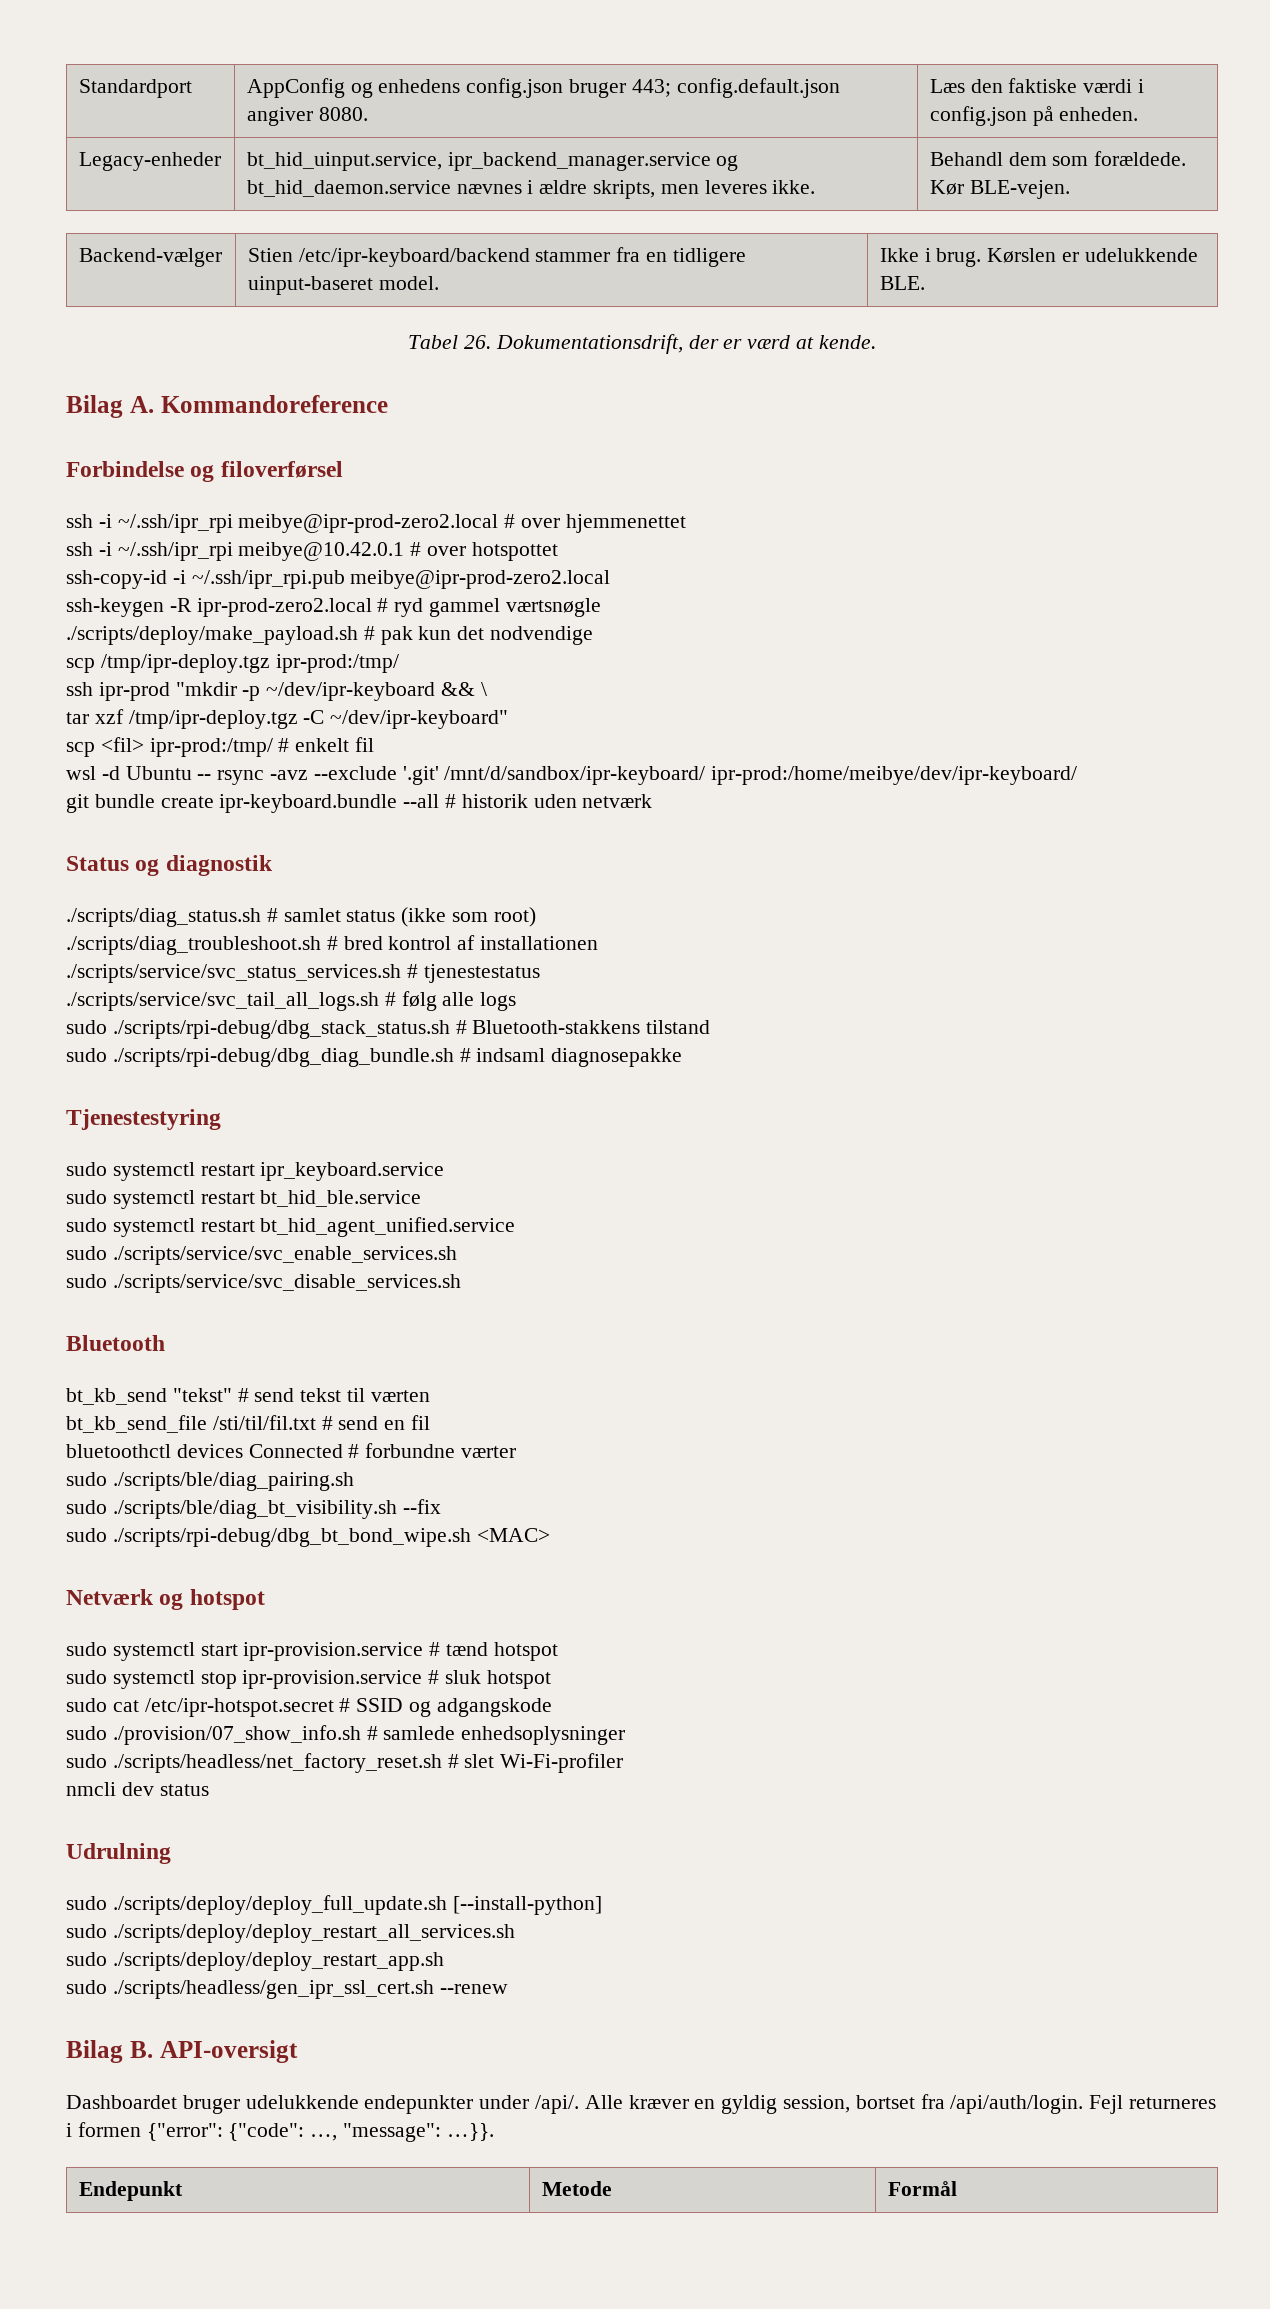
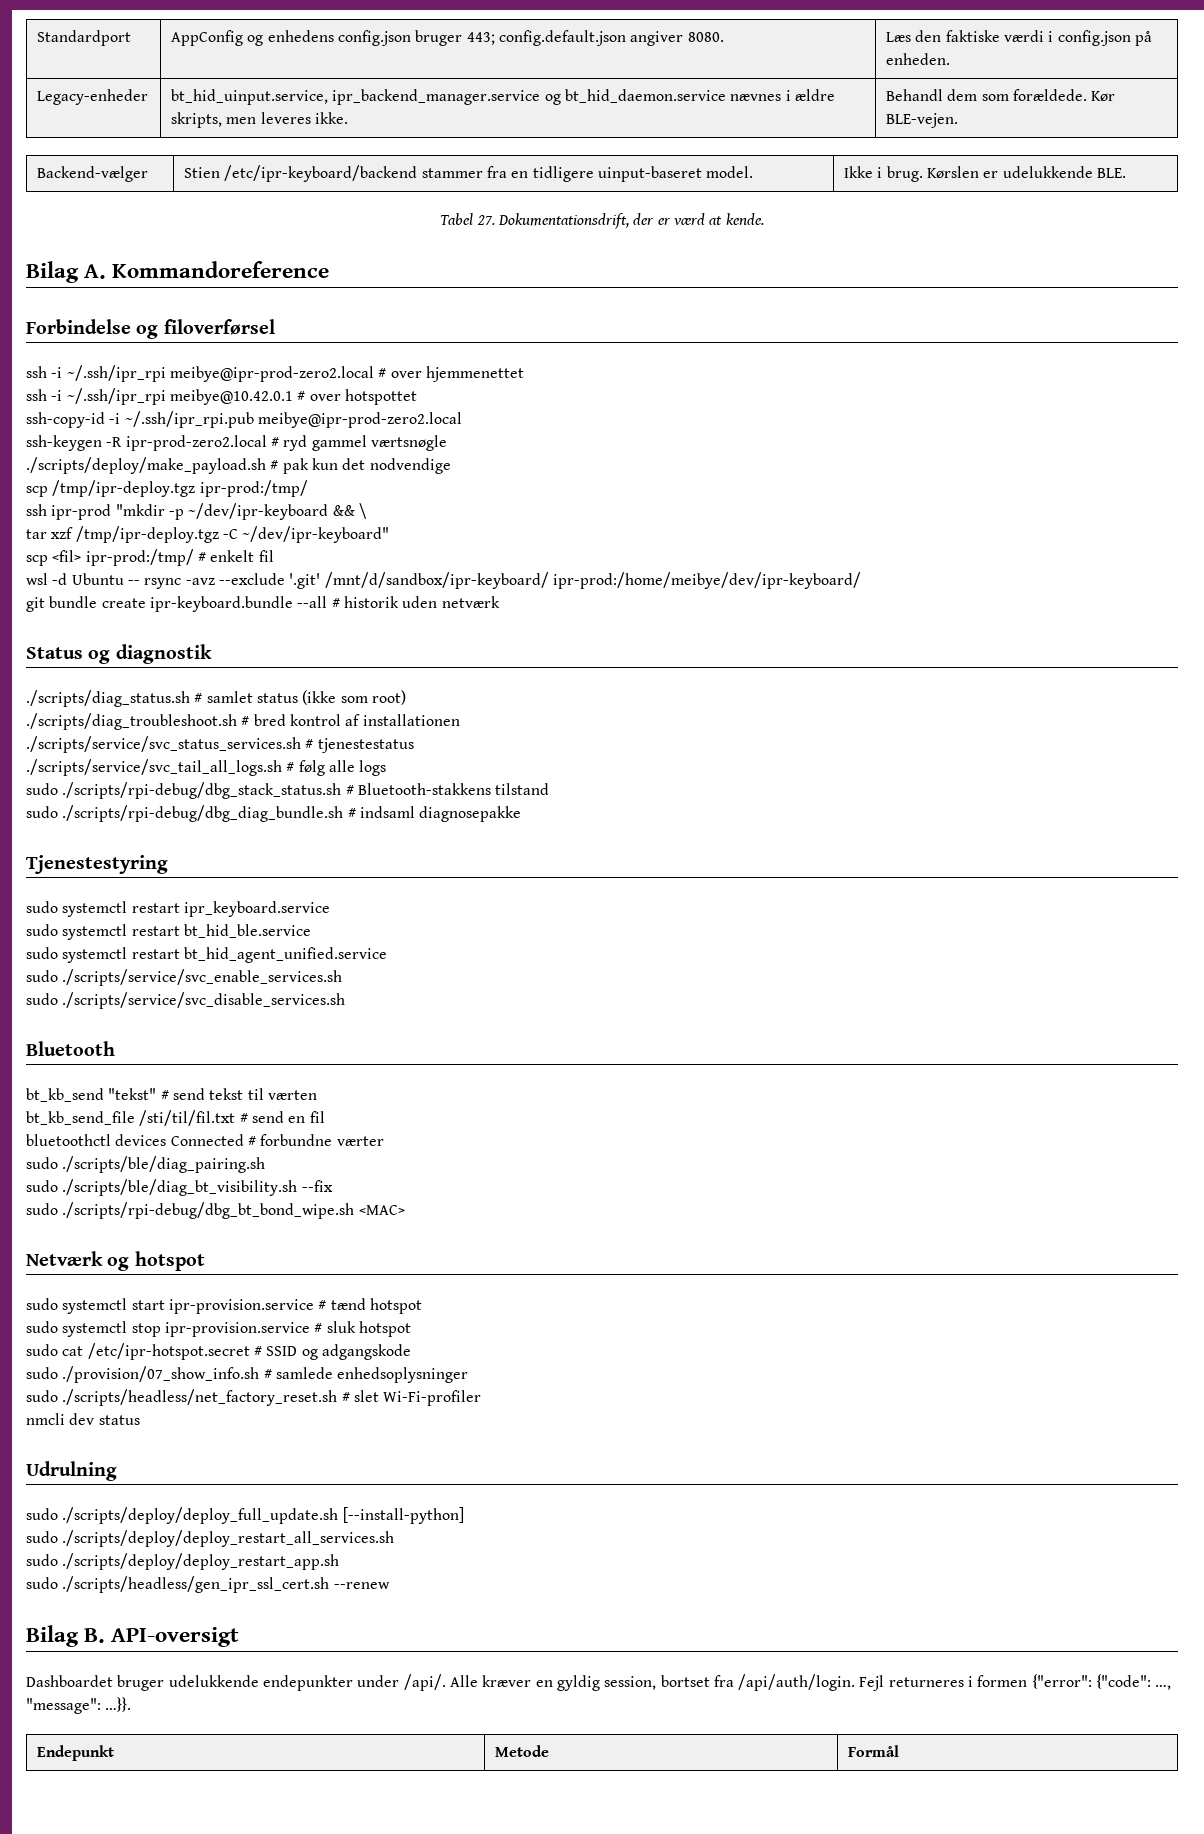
[463,335,491,349] 26. -> [476,215,495,225] 27.

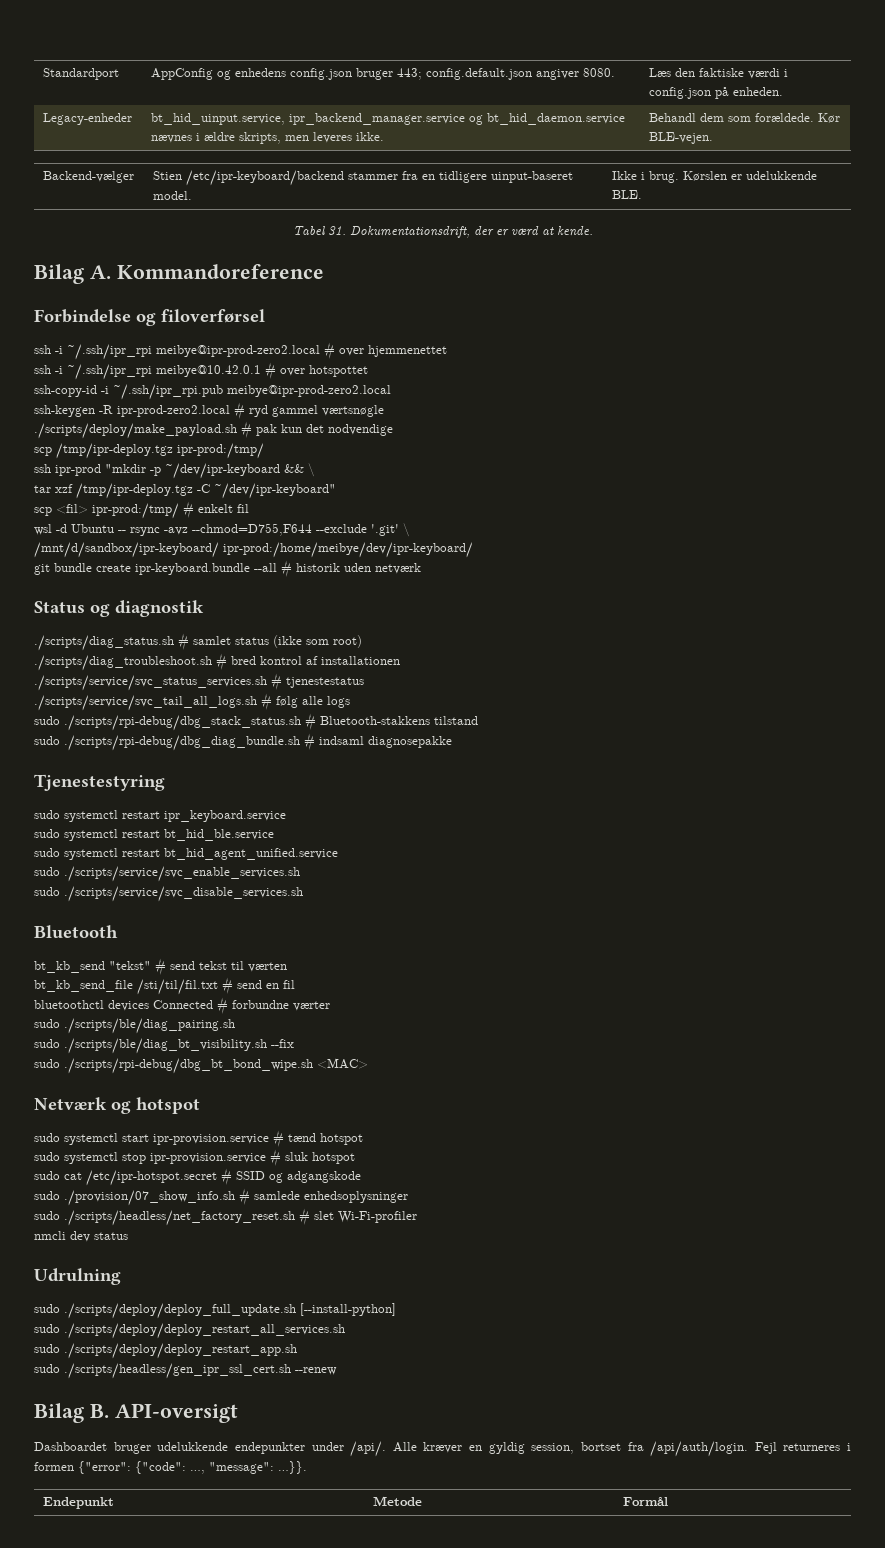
[476,215,495,225] 27. -> [327,226,346,235] 31.
(215, 581) none -> [192,523,312,536] --chmod=D755,F644
(321, 581) none -> [403,523,410,537] \ //

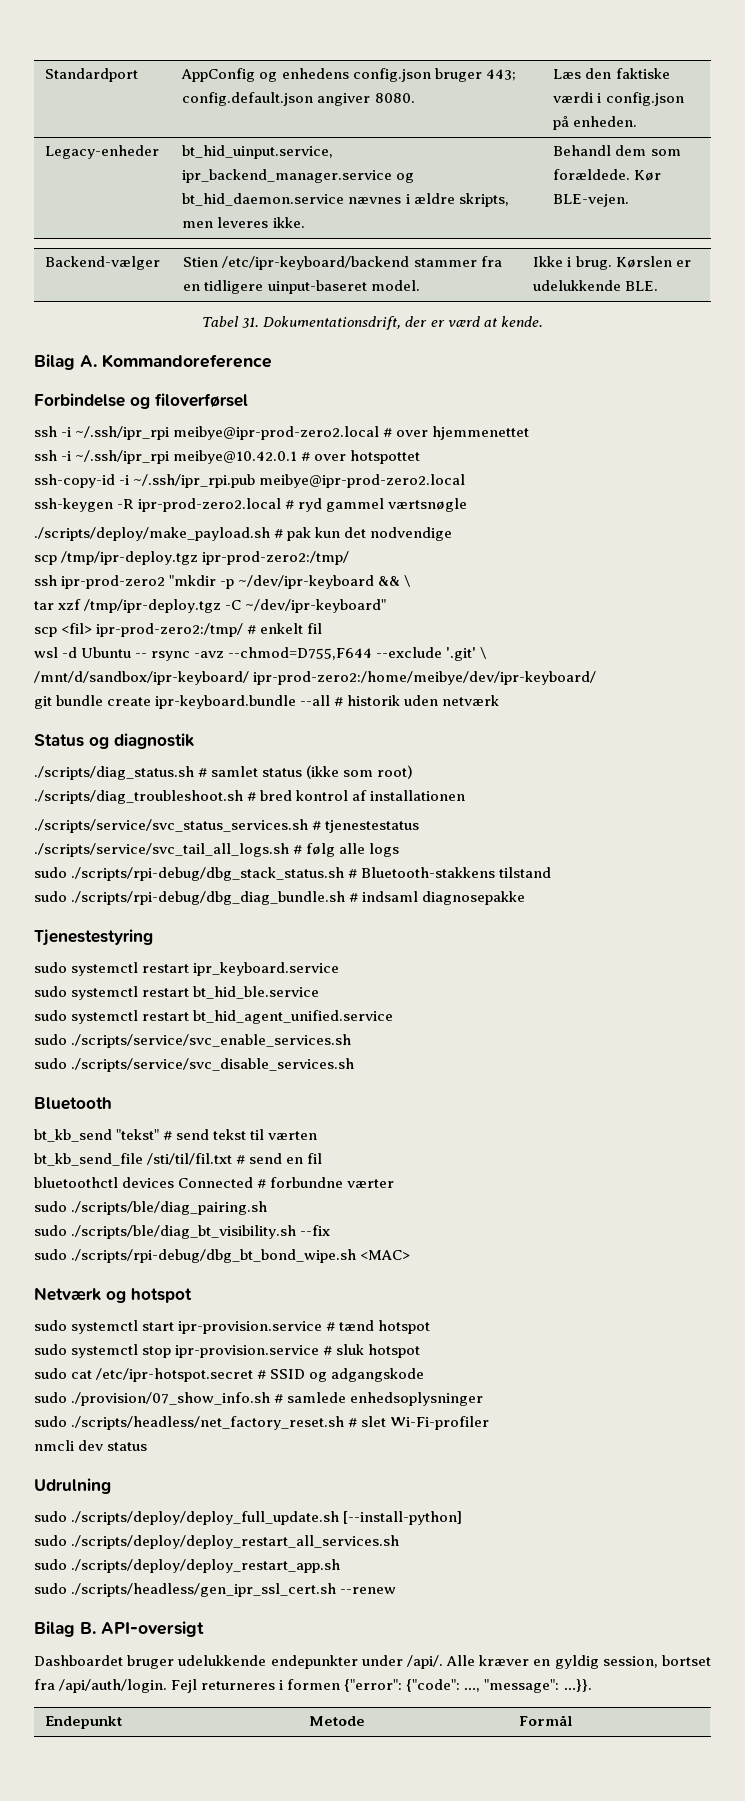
[177,443,264,459] [34,464,101,476] ipr-prod:/tmp/ // ssh ipr-prod -> [202,551,350,565] [34,575,166,589] ipr-prod-zero2:/tmp/ // ssh ipr-prod-zero2
[92,503,179,519] ipr-prod:/tmp/ -> [96,623,244,637] ipr-prod-zero2:/tmp/
[223,542,473,558] ipr-prod:/home/meibye/dev/ipr-keyboard/ -> [253,671,597,685] ipr-prod-zero2:/home/meibye/dev/ipr-keyboard/

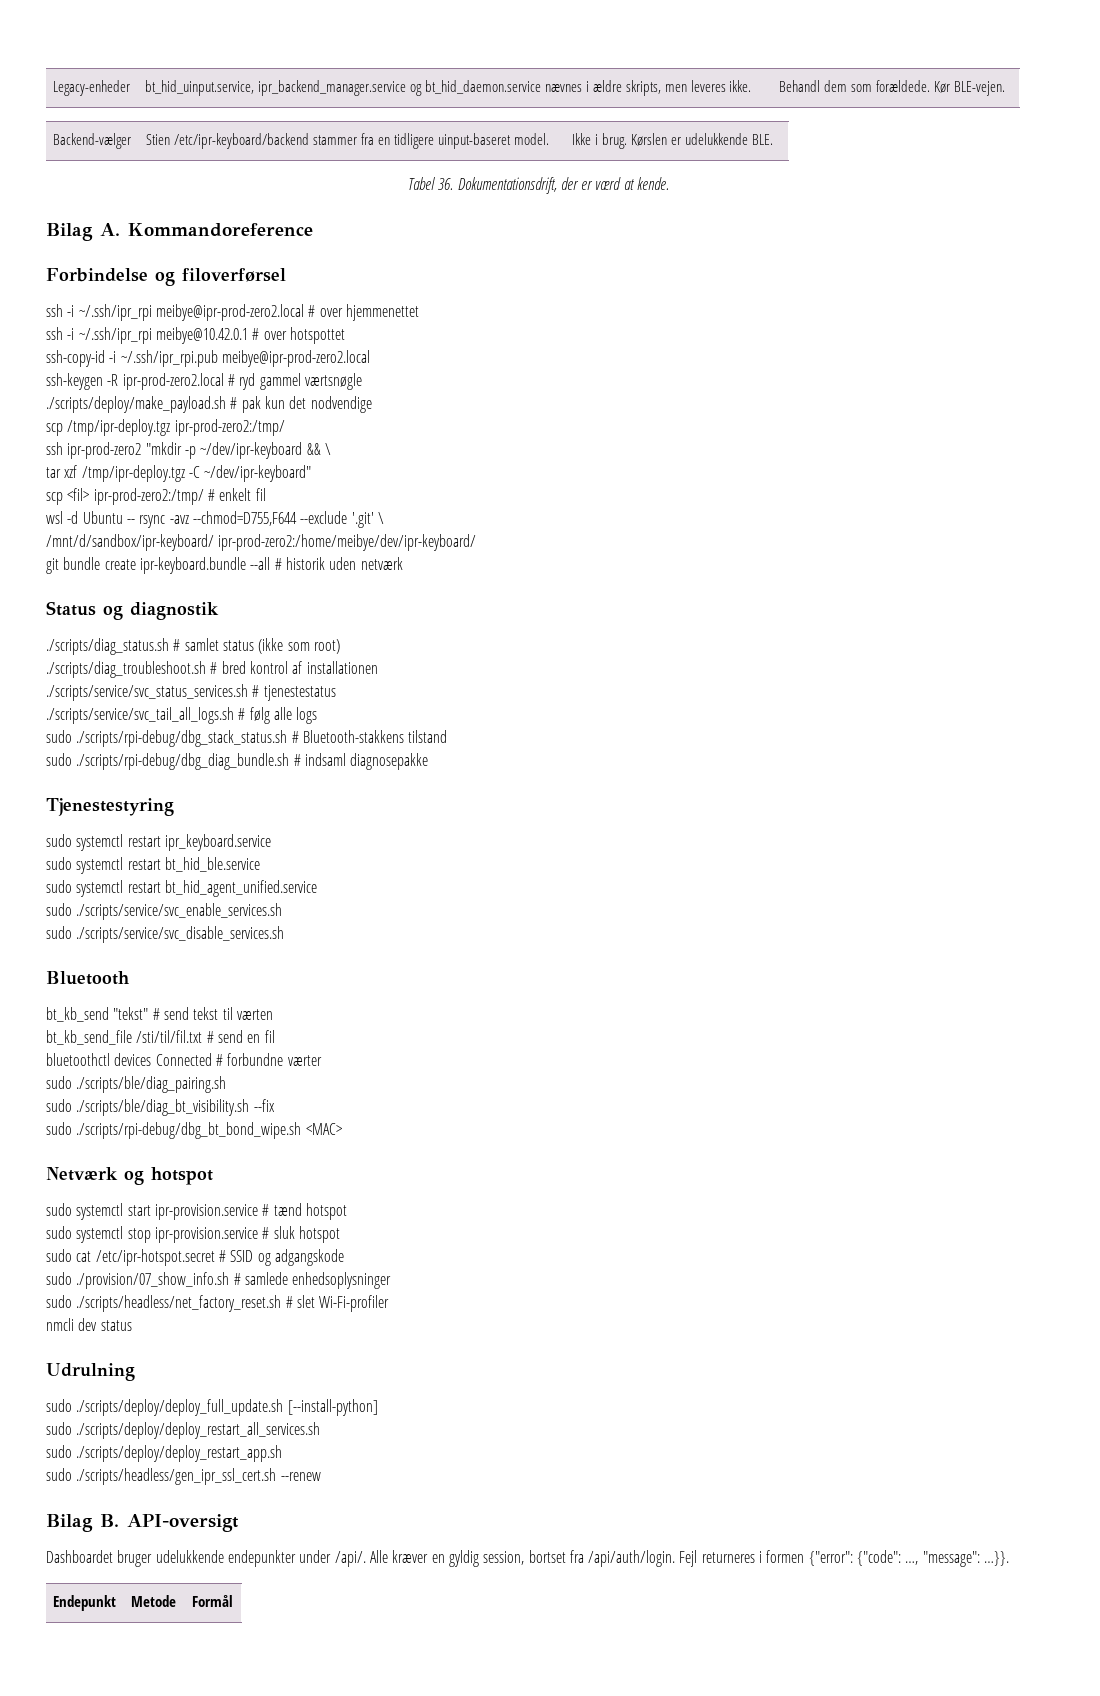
[45,68,139,82] [181,68,516,82] [182,92,415,106] [553,68,670,79] [553,92,684,106] [553,116,638,130] Standardport | AppConfig og enhedens config.json bruger 443; config.default.json angiver 8080. | Læs den faktiske værdi i config.json på enheden. // -> (53, 88) none
[242,317,260,328] 31. -> [438,178,454,190] 36.

